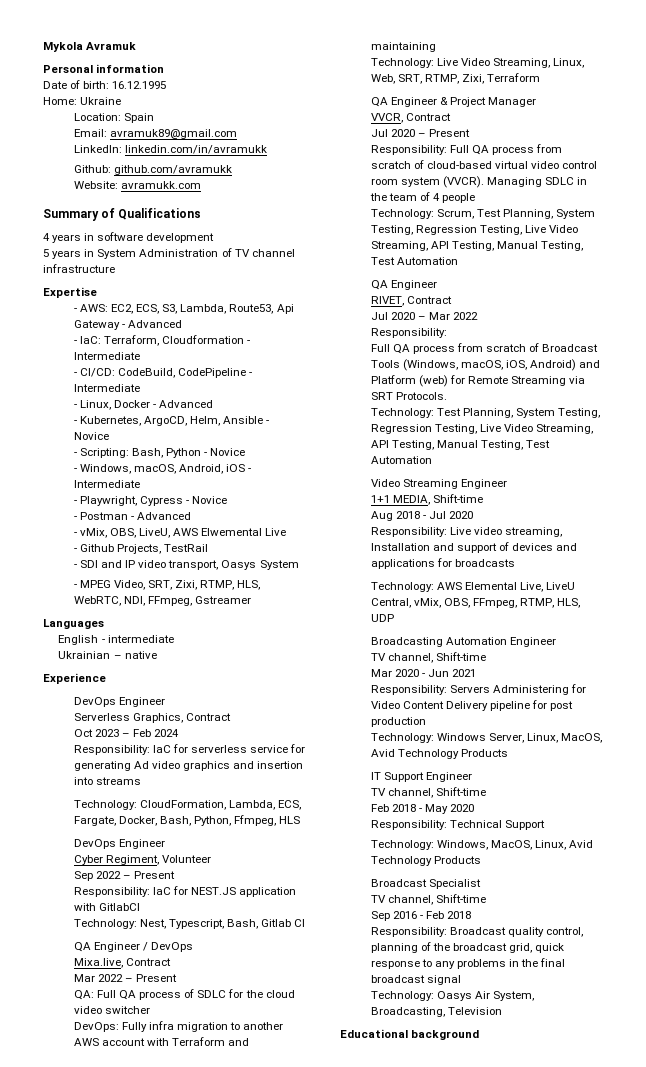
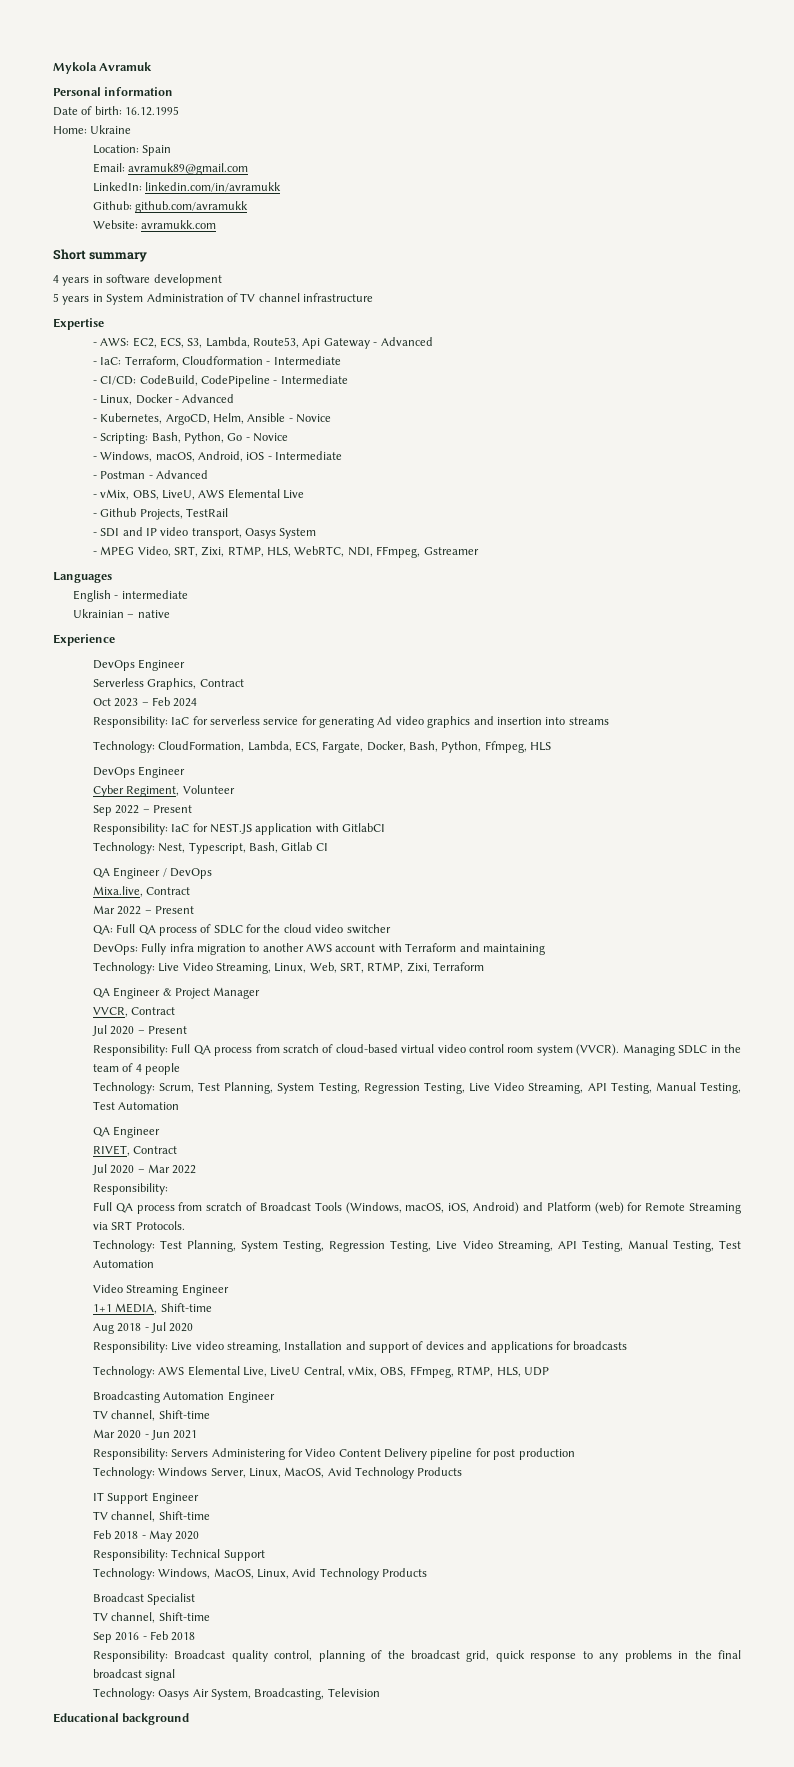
[43,208,202,221] Summary of Qualifications -> [53,249,148,262] Short summary
[166,448,202,458] Python -> [183,432,243,444] Python, Go
[73,496,228,506] // - Playwright, Cypress - Novice -> (343, 455) none
[201,528,263,536] Elwemental -> [227,489,280,499] Elemental

